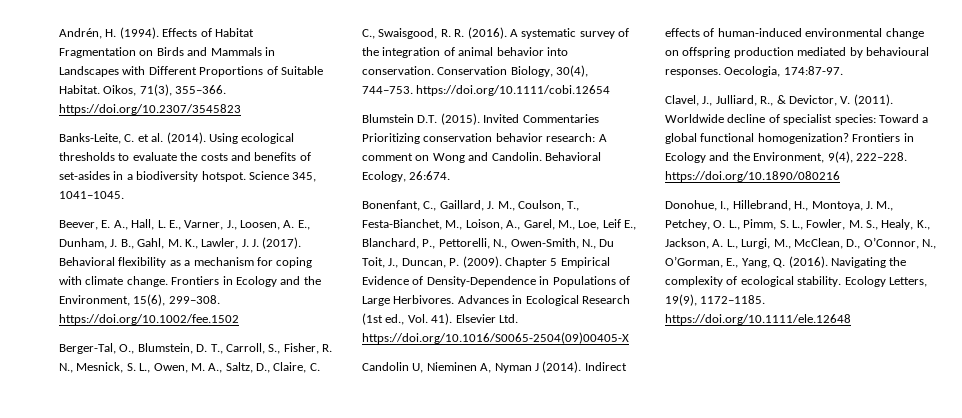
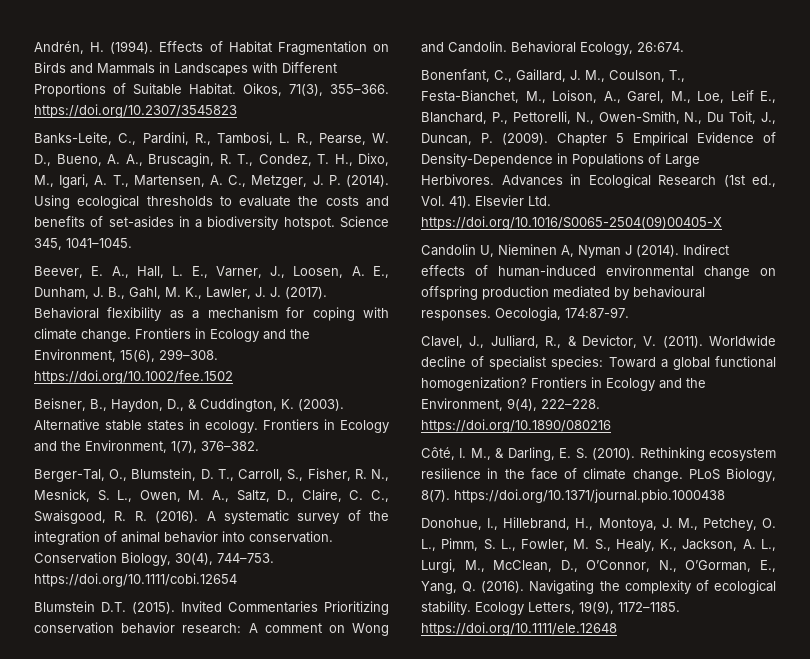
[124,133,164,142] C. et al. -> [118,132,389,145] [34,153,389,167] [34,174,341,188] C., Pardini, R., Tambosi, L. R., Pearse, W. D., Bueno, A. A., Bruscagin, R. T., Condez, T. H., Dixo, M., Igari, A. T., Martensen, A. C., Metzger, J. P.
(239, 319) none -> [34,398,344,412] [34,419,389,433] [34,440,259,453] // Beisner, B., Haydon, D., & Cuddington, K. (2003). Alternative stable states in ecology. Frontiers in Ecology and the Environment, 1(7), 376–382.
(840, 176) none -> [421,447,776,461] [421,468,776,482] [421,489,725,503] // Côté, I. M., & Darling, E. S. (2010). Rethinking ecosystem resilience in the face of climate change. PLoS Biology, 8(7). https://doi.org/10.1371/journal.pbio.1000438

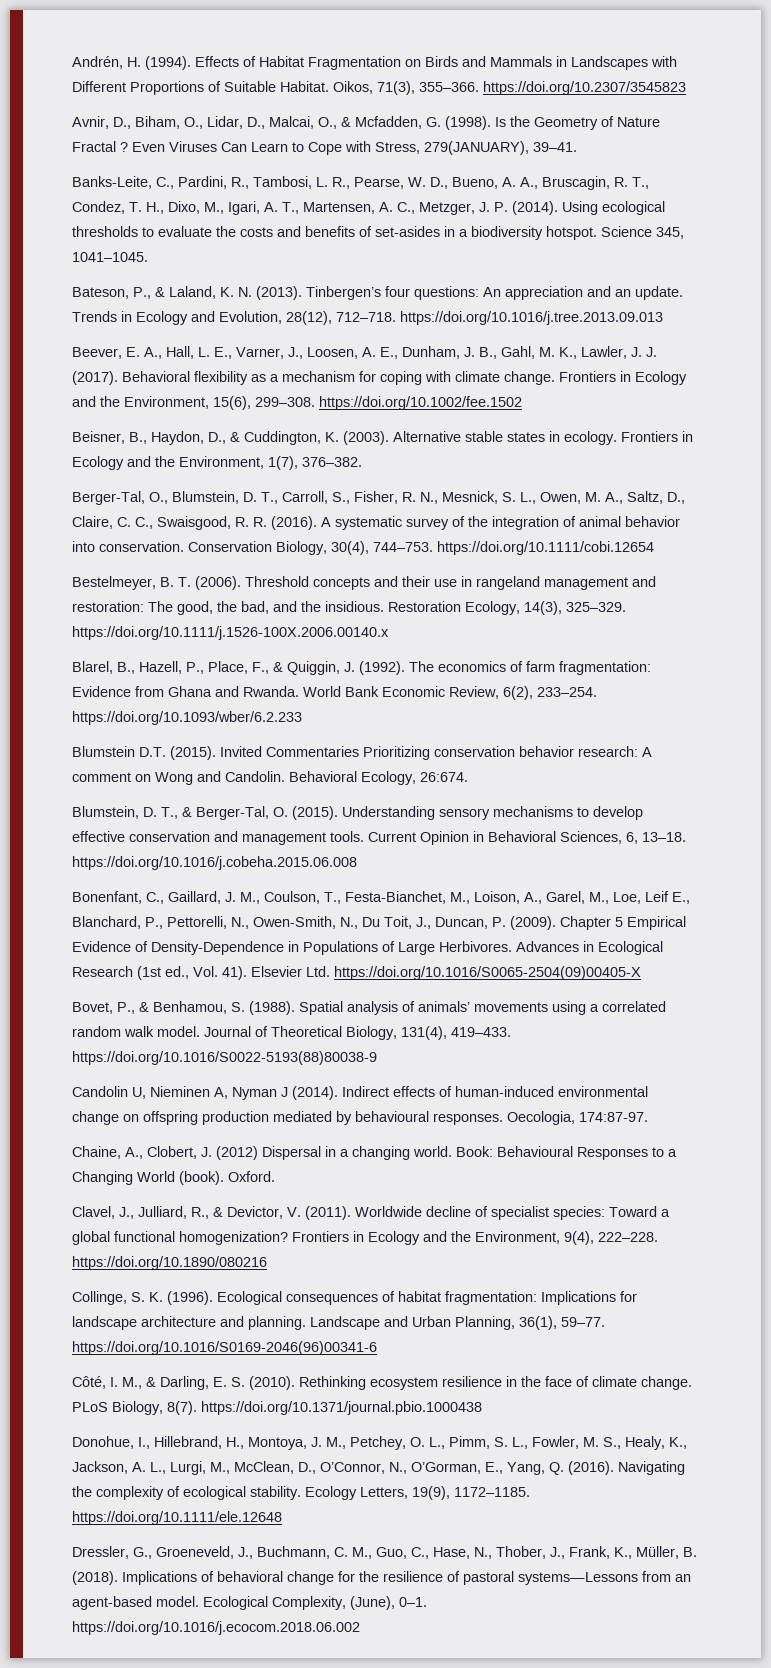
(237, 111) none -> [72,116,660,130] [72,141,577,155] // Avnir, D., Biham, O., Lidar, D., Malcai, O., & Mcfadden, G. (1998). Is the Geometry of Nature Fractal ? Even Viruses Can Learn to Cope with Stress, 279(JANUARY), 39–41.
(132, 243) none -> [72,286,683,300] [72,311,663,325] // Bateson, P., & Laland, K. N. (2013). Tinbergen’s four questions: An appreciation and an update. Trends in Ecology and Evolution, 28(12), 712–718. https://doi.org/10.1016/j.tree.2013.09.013
(237, 580) none -> [72,576,656,590] [72,601,626,615] [72,626,389,640] [72,661,651,675] [72,686,597,700] [72,711,302,725] // Bestelmeyer, B. T. (2006). Threshold concepts and their use in rangeland management and restoration: The good, the bad, and the insidious. Restoration Ecology, 14(3), 325–329. https://doi.org/10.1111/j.1526-100X.2006.00140.x // Blarel, B., Hazell, P., Place, F., & Quiggin, J. (1992). The economics of farm fragmentation: Evidence from Ghana and Rwanda. World Bank Economic Review, 6(2), 233–254. https://doi.org/10.1093/wber/6.2.233
(684, 47) none -> [72,806,643,820] [72,831,686,845] [72,856,357,870] // Blumstein, D. T., & Berger-Tal, O. (2015). Understanding sensory mechanisms to develop effective conservation and management tools. Current Opinion in Behavioral Sciences, 6, 13–18. https://doi.org/10.1016/j.cobeha.2015.06.008
(722, 223) none -> [72,1001,666,1015] [72,1026,511,1040] [72,1051,377,1065] // Bovet, P., & Benhamou, S. (1988). Spatial analysis of animals’ movements using a correlated random walk model. Journal of Theoretical Biology, 131(4), 419–433. https://doi.org/10.1016/S0022-5193(88)80038-9
(629, 312) none -> [72,1146,677,1160] [72,1171,275,1185] // Chaine, A., Clobert, J. (2012) Dispersal in a changing world. Book: Behavioural Responses to a Changing World (book). Oxford.
(611, 426) none -> [72,1291,637,1305] [72,1316,605,1330] [72,1341,377,1355] // Collinge, S. K. (1996). Ecological consequences of habitat fragmentation: Implications for landscape architecture and planning. Landscape and Urban Planning, 36(1), 59–77. https://doi.org/10.1016/S0169-2046(96)00341-6
(617, 629) none -> [72,1546,697,1559] [72,1571,691,1585] [72,1596,427,1610] [72,1621,360,1635] // Dressler, G., Groeneveld, J., Buchmann, C. M., Guo, C., Hase, N., Thober, J., Frank, K., Müller, B. (2018). Implications of behavioral change for the resilience of pastoral systems—Lessons from an agent-based model. Ecological Complexity, (June), 0–1. https://doi.org/10.1016/j.ecocom.2018.06.002

